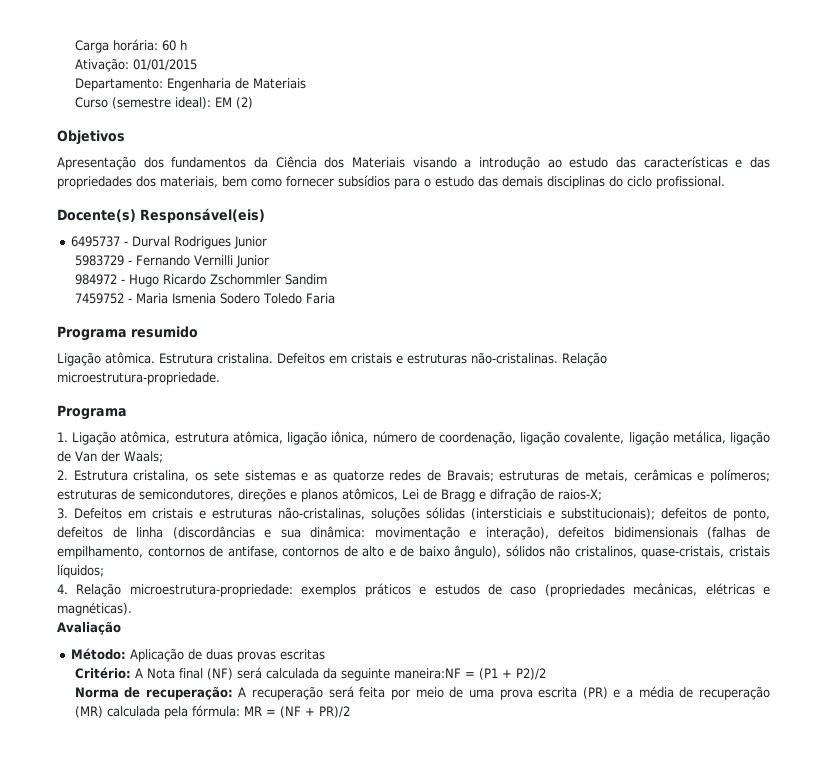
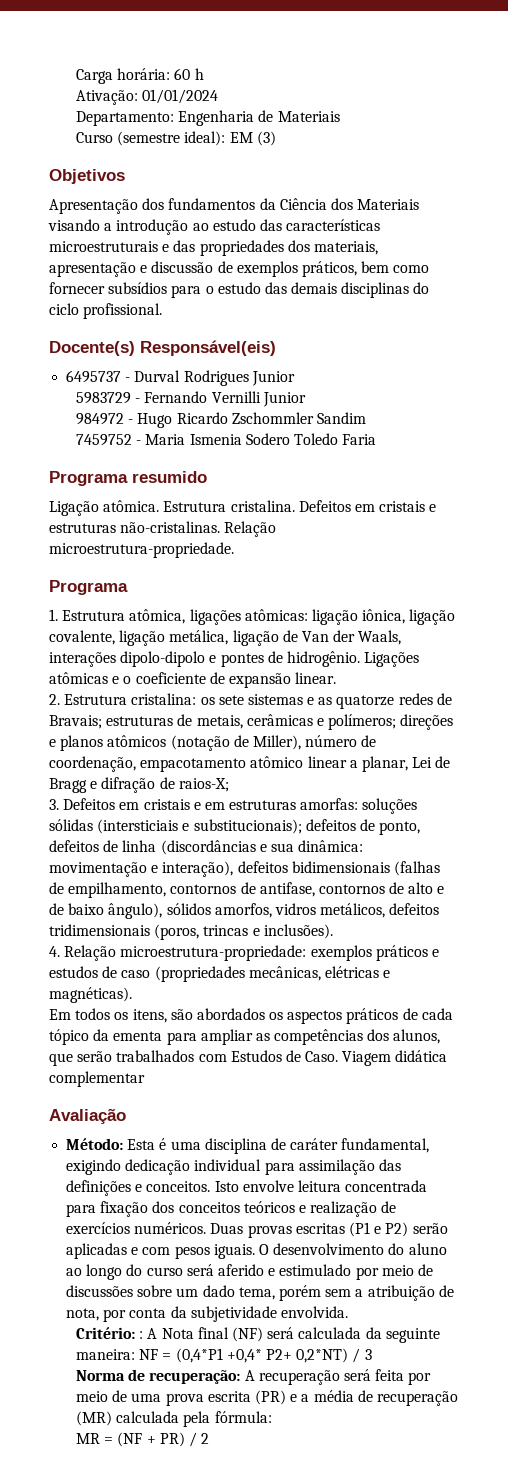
[132,59,197,71] 01/01/2015 -> [142,89,219,104] 01/01/2024
[235,97,253,109] (2) -> [256,131,276,146] (3)
(728, 162) none -> [49,241,158,252] microestruturais
(218, 182) none -> [49,261,357,277] apresentação e discussão de exemplos práticos,
[72,431,516,445] Ligação atômica, estrutura atômica, ligação iônica, número de coordenação, -> [62,609,406,625] Estrutura atômica, ligações atômicas: ligação iônica,
[124,451,163,463] Waals; -> [358,630,402,645] [49,651,420,667] [49,672,337,688] Waals, interações dipolo-dipolo e pontes de hidrogênio. Ligações atômicas e o coeficiente de expansão linear.
[133,470,190,482] cristalina, -> [131,693,197,705] cristalina:
[57,488,398,502] estruturas de semicondutores, direções e planos atômicos, -> [400,714,454,730] [49,735,377,751] [49,756,408,772] direções e planos atômicos (notação de Miller), número de coordenação, empacotamento atômico linear a planar,
[212,507,365,520] estruturas não-cristalinas, -> [204,798,359,810] em estruturas amorfas:
[549,545,771,559] [57,564,104,578] não cristalinos, quase-cristais, cristais líquidos; -> [214,903,440,918] [49,924,333,940] amorfos, vidros metálicos, defeitos tridimensionais (poros, trincas e inclusões).
[57,621,121,635] [70,648,325,662] Avaliação // Método: Aplicação de duas provas escritas -> [49,1008,453,1024] [49,1029,441,1045] [49,1050,448,1066] [49,1071,145,1087] [49,1108,126,1124] [66,1138,430,1154] [66,1159,401,1175] [66,1180,428,1196] [66,1201,397,1217] [66,1222,448,1238] [66,1243,447,1259] [66,1264,433,1280] [66,1285,454,1301] [66,1306,348,1322] Em todos os itens, são abordados os aspectos práticos de cada tópico da ementa para ampliar as competências dos alunos, que serão trabalhados com Estudos de Caso. Viagem didática complementar // Avaliação // Método: Esta é uma disciplina de caráter fundamental, exigindo dedicação individual para assimilação das definições e conceitos. Isto envolve leitura concentrada para fixação dos conceitos teóricos e realização de exercícios numéricos. Duas provas escritas (P1 e P2) serão aplicadas e com pesos iguais. O desenvolvimento do aluno ao longo do curso será aferido e estimulado por meio de discussões sobre um dado tema, porém sem a atribuição de nota, por conta da subjetividade envolvida.
(131, 673) none -> [139,1331,144,1339] :
[393,668,546,680] maneira:NF = (P1 + P2)/2 -> [76,1348,372,1363] maneira: NF = (0,4*P1 +0,4* P2+ 0,2*NT) / 3
(240, 711) none -> (272, 1417) //
[318,706,350,718] PR)/2 -> [159,1432,210,1447] PR) / 2

